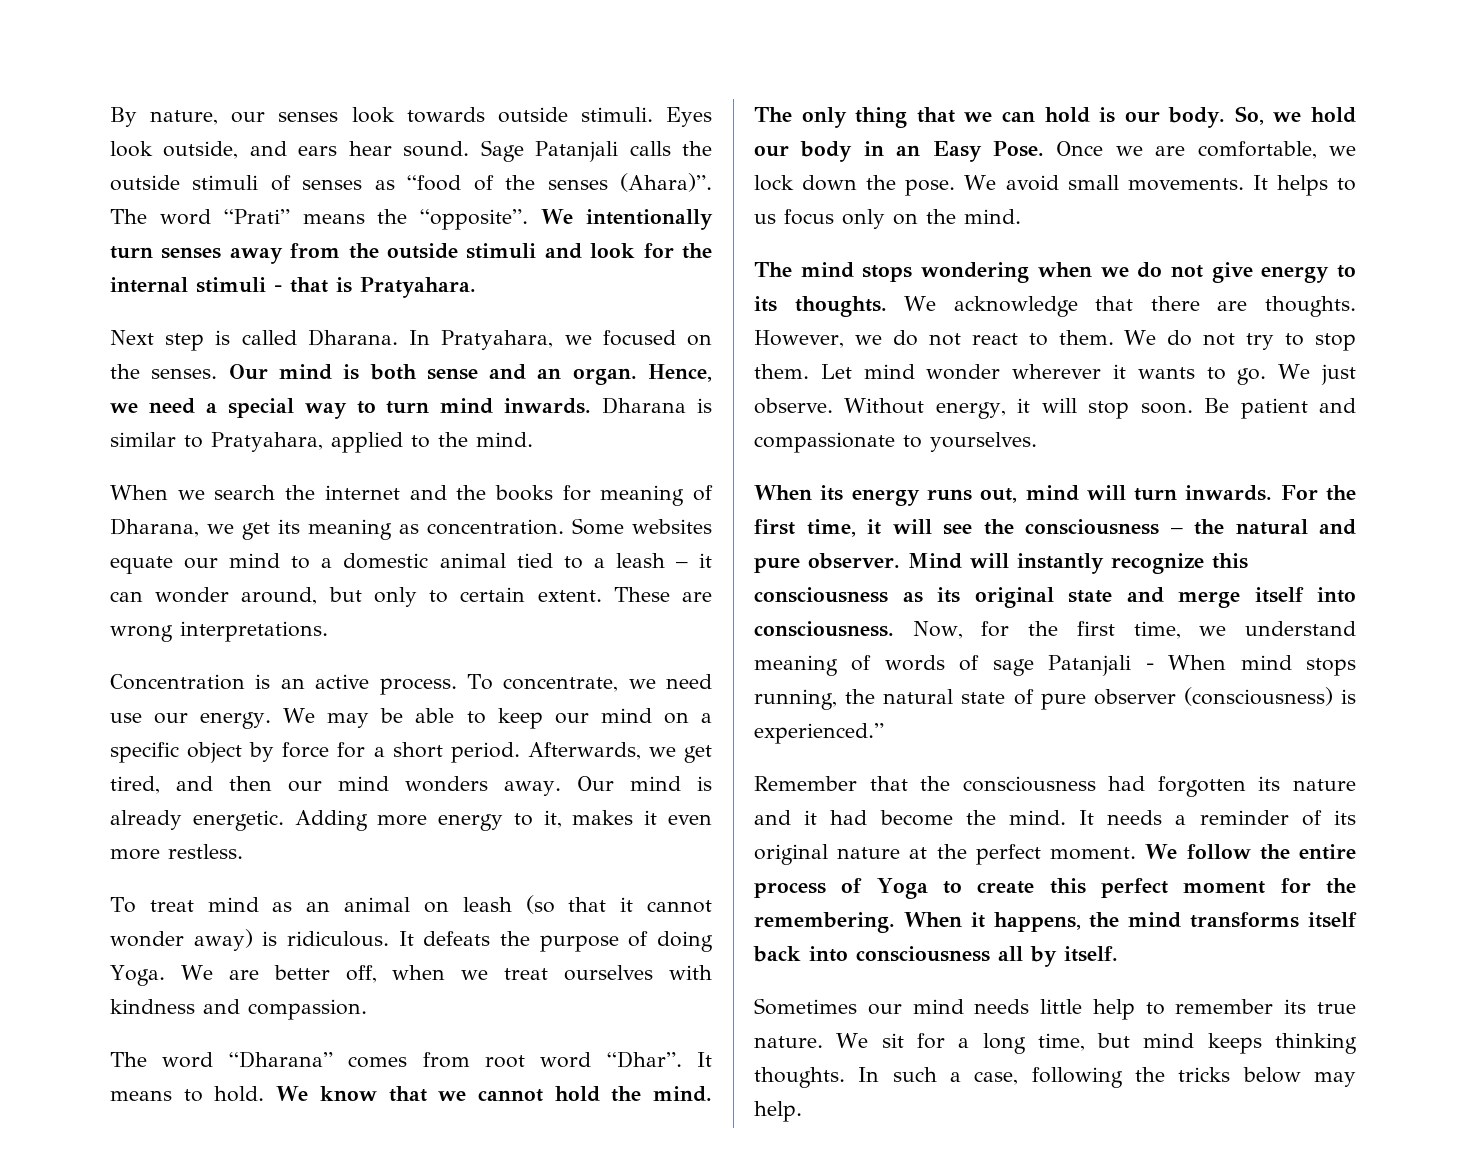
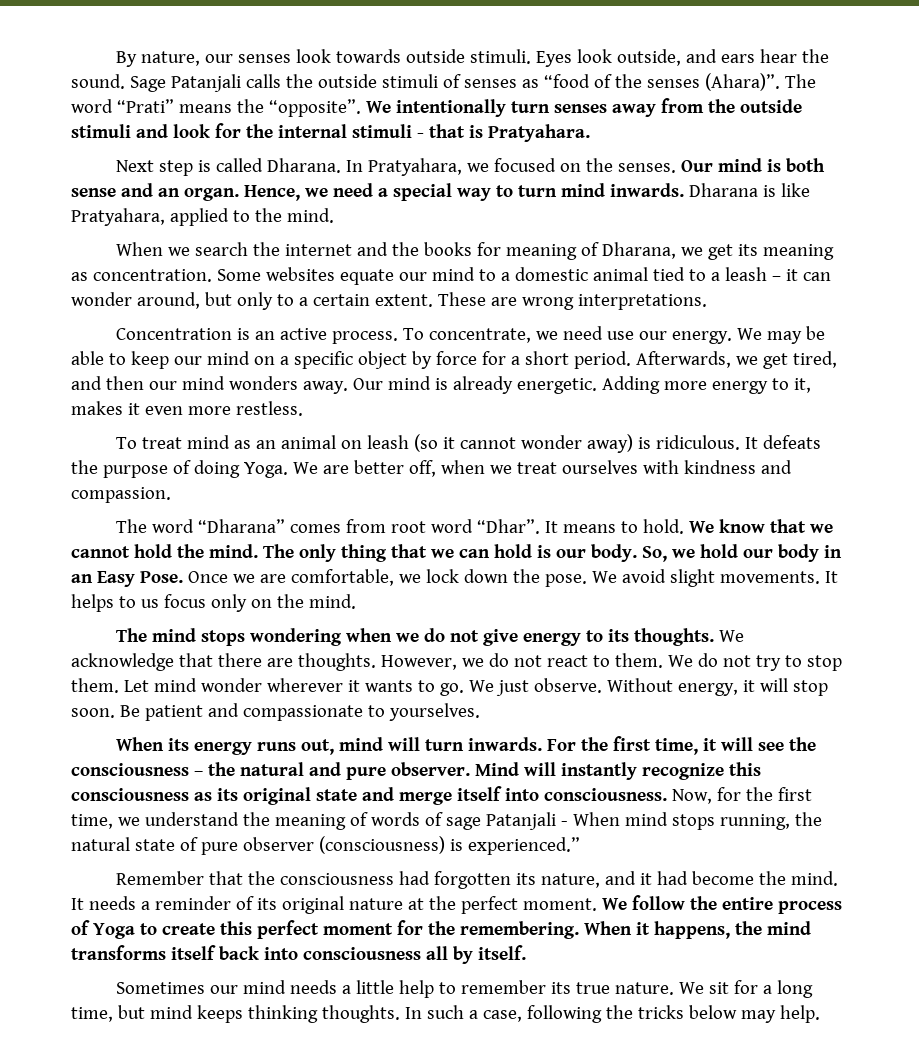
(392, 148) none -> [801,49,829,63] the
[110,432,203,448] similar to -> [780,183,810,197] like
(449, 596) none -> [298,297,308,306] a
[568,897,607,912] that -> (438, 443) none
[1067,175,1119,190] small -> [669,569,715,587] slight
(1356, 628) none -> [242,812,270,826] the
[1293,779,1356,791] nature -> [540,873,600,888] nature,
(1030, 1006) none -> [341,985,351,994] a

